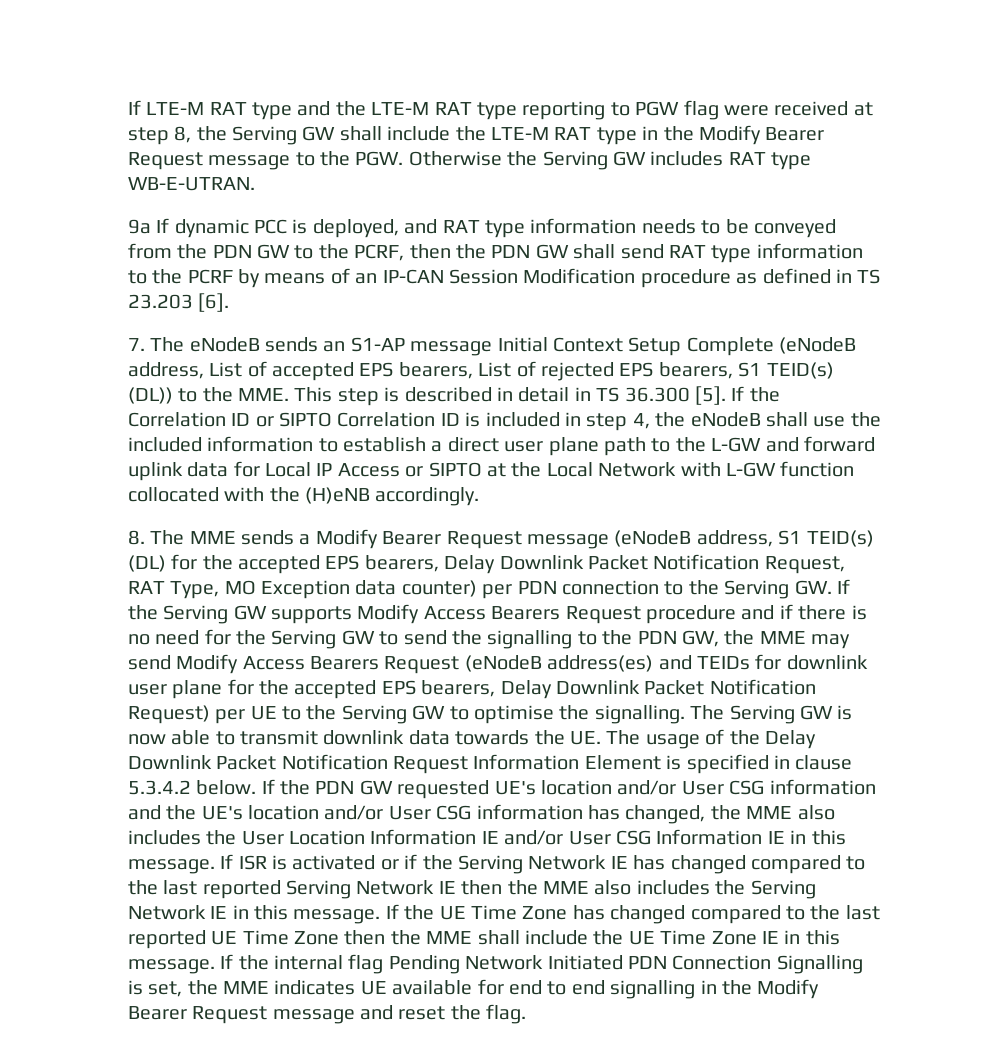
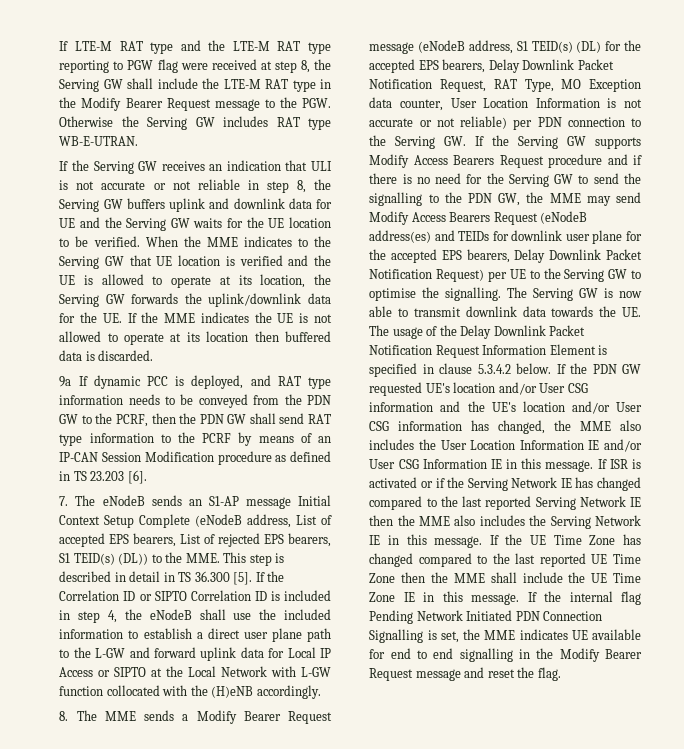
(255, 184) none -> [59,160,333,174] [59,179,332,193] [59,198,332,212] [59,217,331,231] [59,236,332,247] [59,255,331,269] [59,274,332,288] [59,293,332,307] [59,312,332,323] [59,331,331,345] [59,350,154,361] // If the Serving GW receives an indication that ULI is not accurate or not reliable in step 8, the Serving GW buffers uplink and downlink data for UE and the Serving GW waits for the UE location to be verified. When the MME indicates to the Serving GW that UE location is verified and the UE is allowed to operate at its location, the Serving GW forwards the uplink/downlink data for the UE. If the MME indicates the UE is not allowed to operate at its location then buffered data is discarded.
[401,580,477,597] counter) -> [399,98,642,111] [369,116,508,129] counter, User Location Information is not accurate or not reliable)

